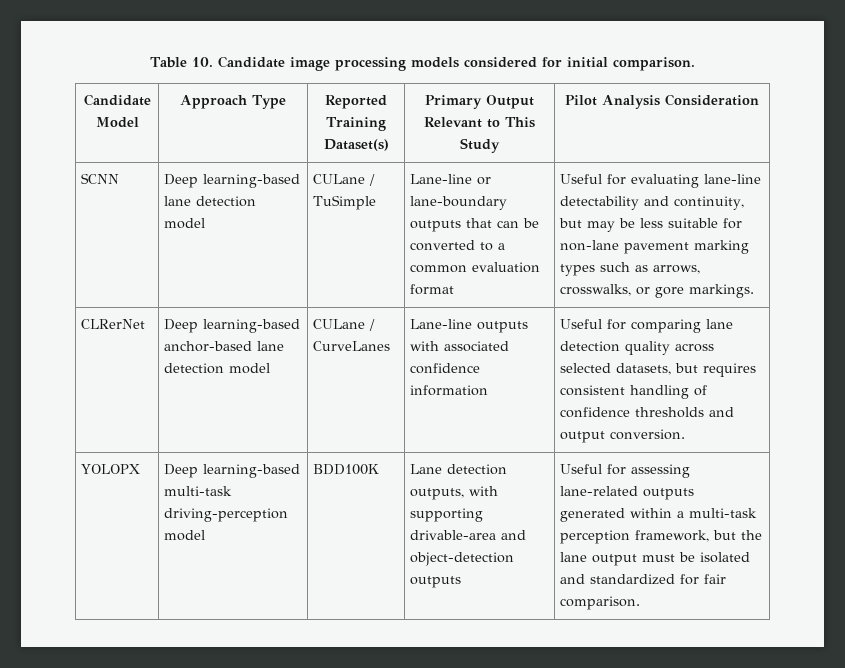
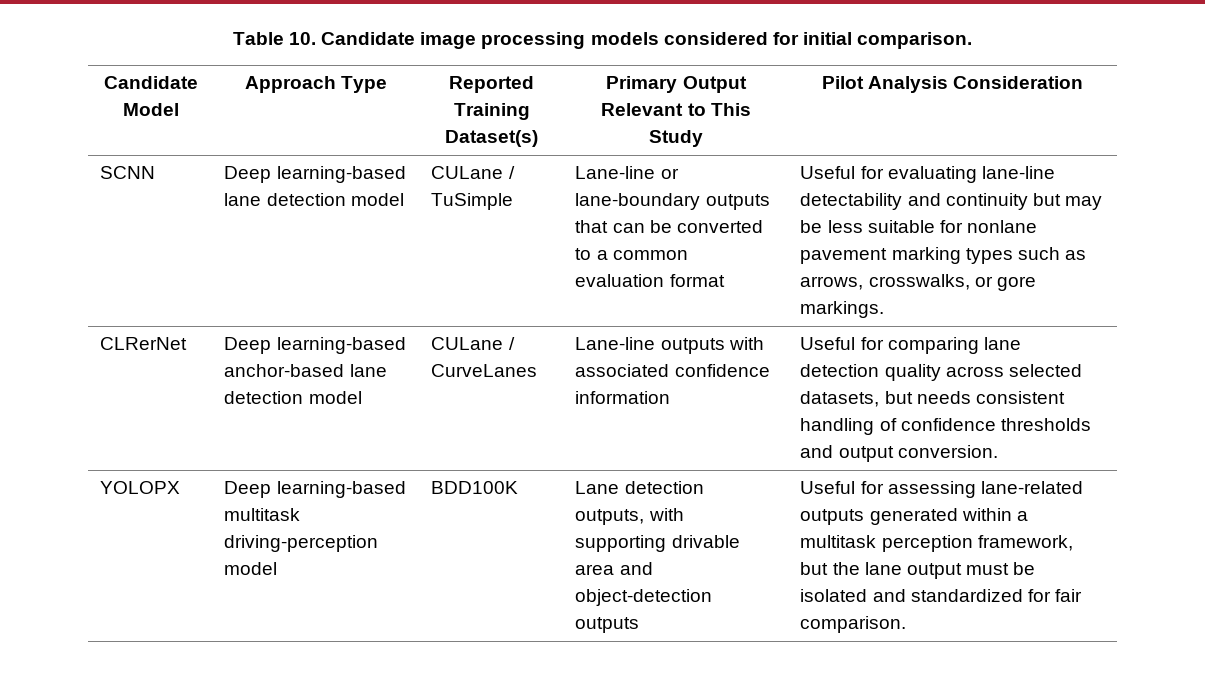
[674,196,745,210] continuity, -> [945,193,1028,210] continuity
[560,240,620,251] non-lane -> [966,220,1037,233] nonlane
[703,363,757,377] requires -> [916,391,971,404] needs
[164,486,233,496] multi-task -> [224,508,301,521] multitask
[410,530,497,540] drivable-area -> [671,535,740,548] [575,564,615,575] drivable area
[689,508,758,518] multi-task -> [800,535,877,548] multitask

